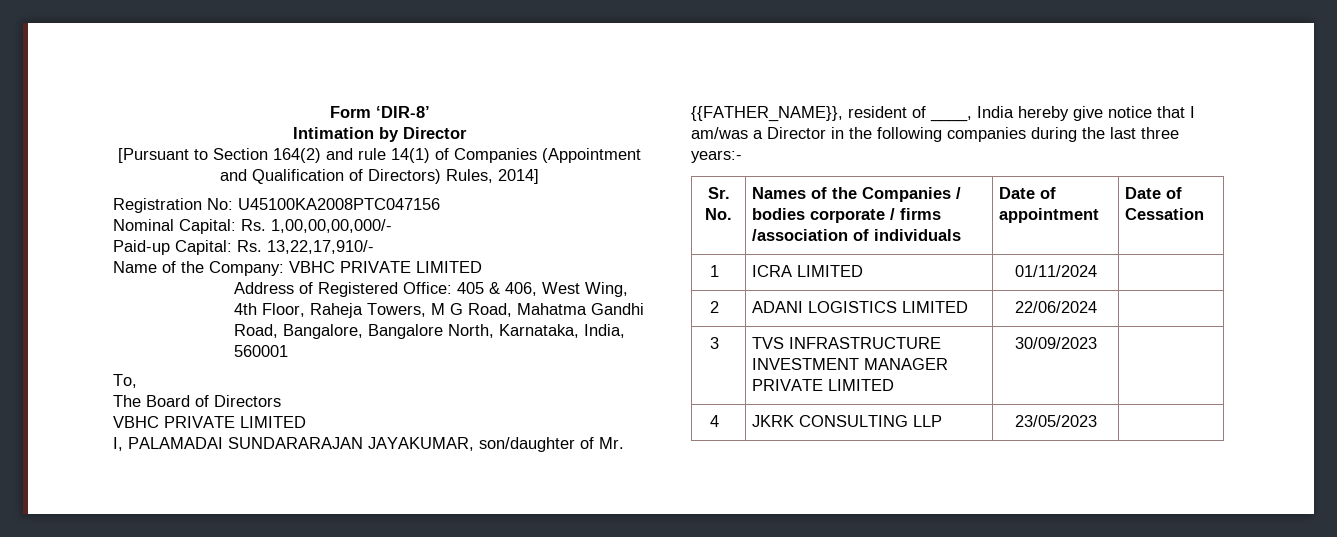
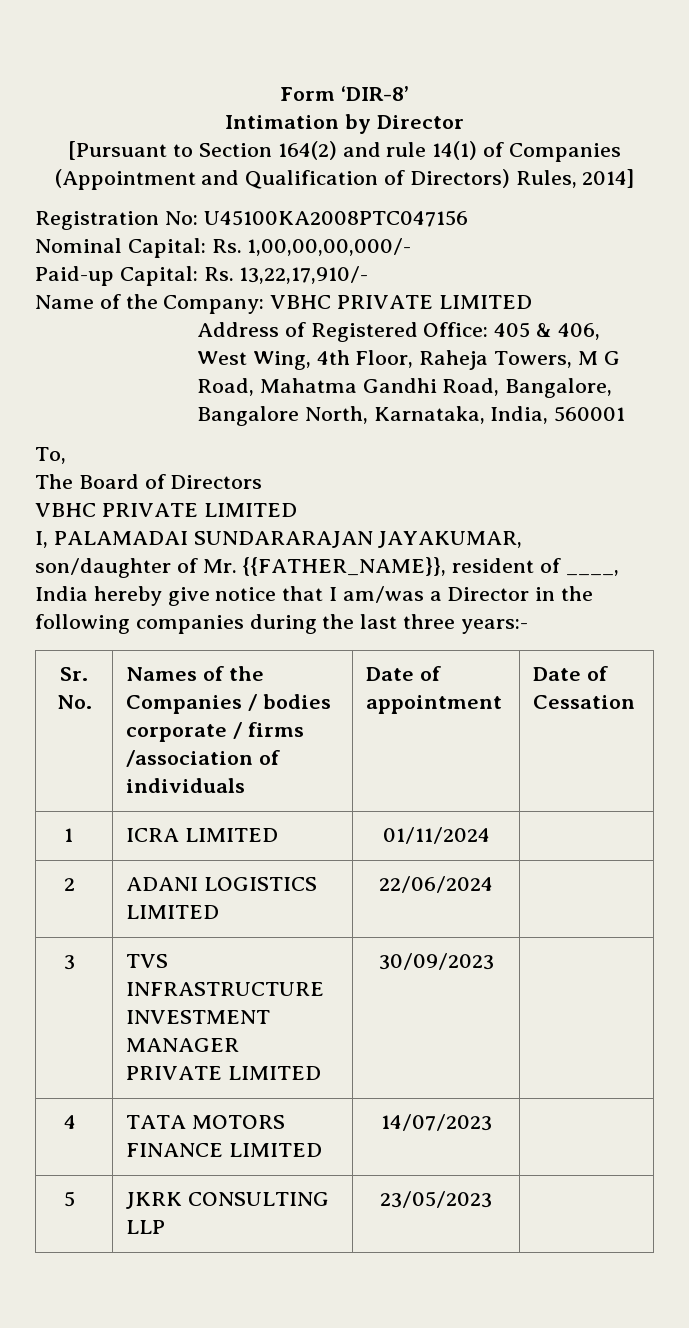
(720, 421) none -> [126,1115,286,1129] [126,1143,323,1157] [380,1114,492,1131] [64,1191,76,1207] | TATA MOTORS FINANCE LIMITED | 14/07/2023 | // 5

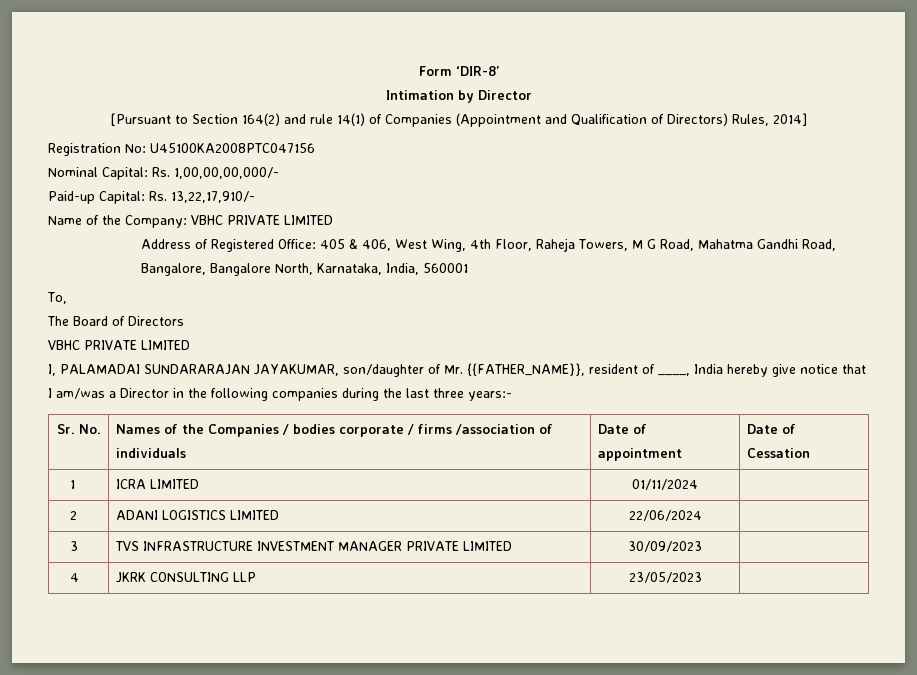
[126,1115,286,1129] [126,1143,323,1157] [380,1114,492,1131] [64,1191,76,1207] | TATA MOTORS FINANCE LIMITED | 14/07/2023 | // 5 -> (79, 577) none

